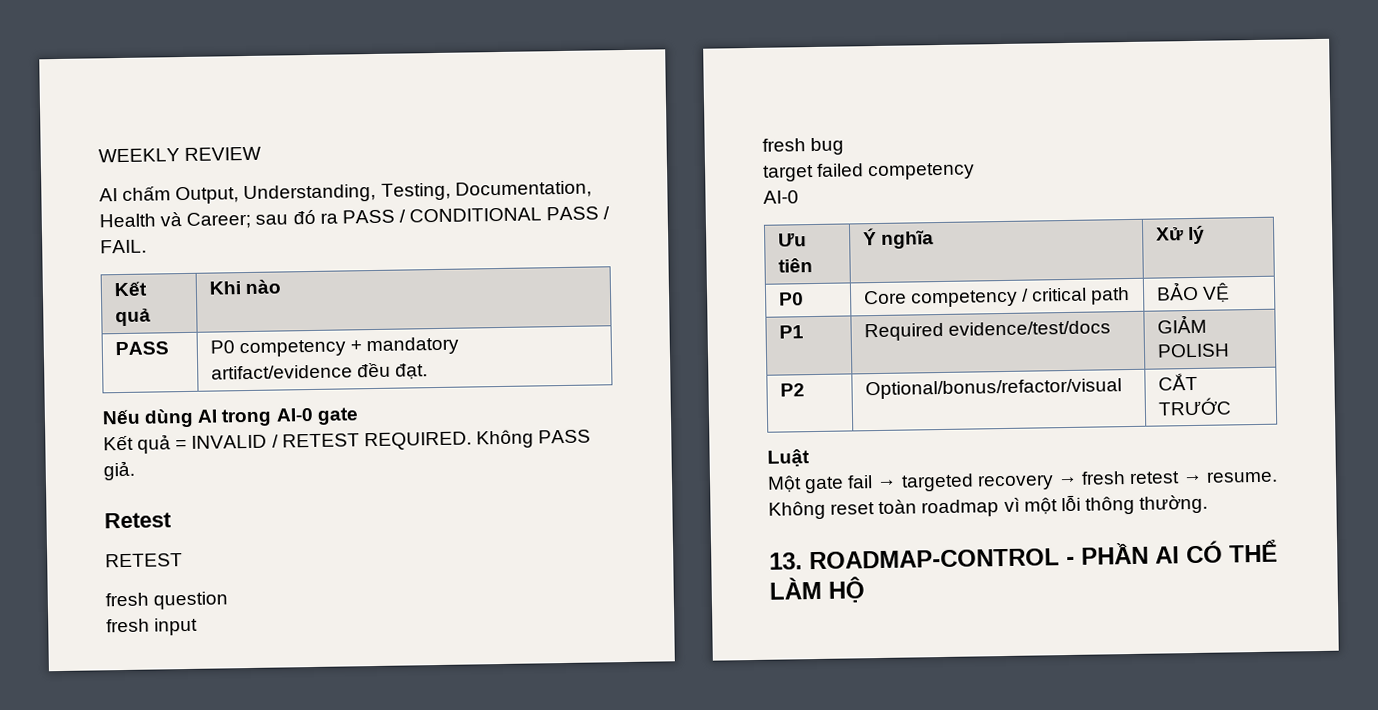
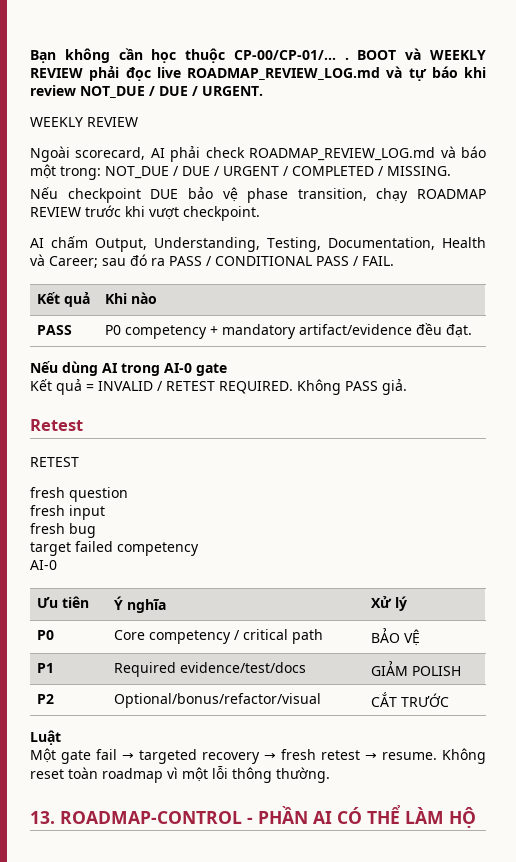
[98,146,262,163] WEEKLY REVIEW -> [30,48,486,63] [30,66,486,81] [30,85,263,98] [30,117,138,127] [30,146,486,162] [30,164,451,180] [30,187,486,203] [30,205,260,221] Bạn không cần học thuộc CP-00/CP-01/... . BOOT và WEEKLY REVIEW phải đọc live ROADMAP_REVIEW_LOG.md và tự báo khi review NOT_DUE / DUE / URGENT. // WEEKLY REVIEW // Ngoài scorecard, AI phải check ROADMAP_REVIEW_LOG.md và báo một trong: NOT_DUE / DUE / URGENT / COMPLETED / MISSING. // Nếu checkpoint DUE bảo vệ phase transition, chạy ROADMAP REVIEW trước khi vượt checkpoint.

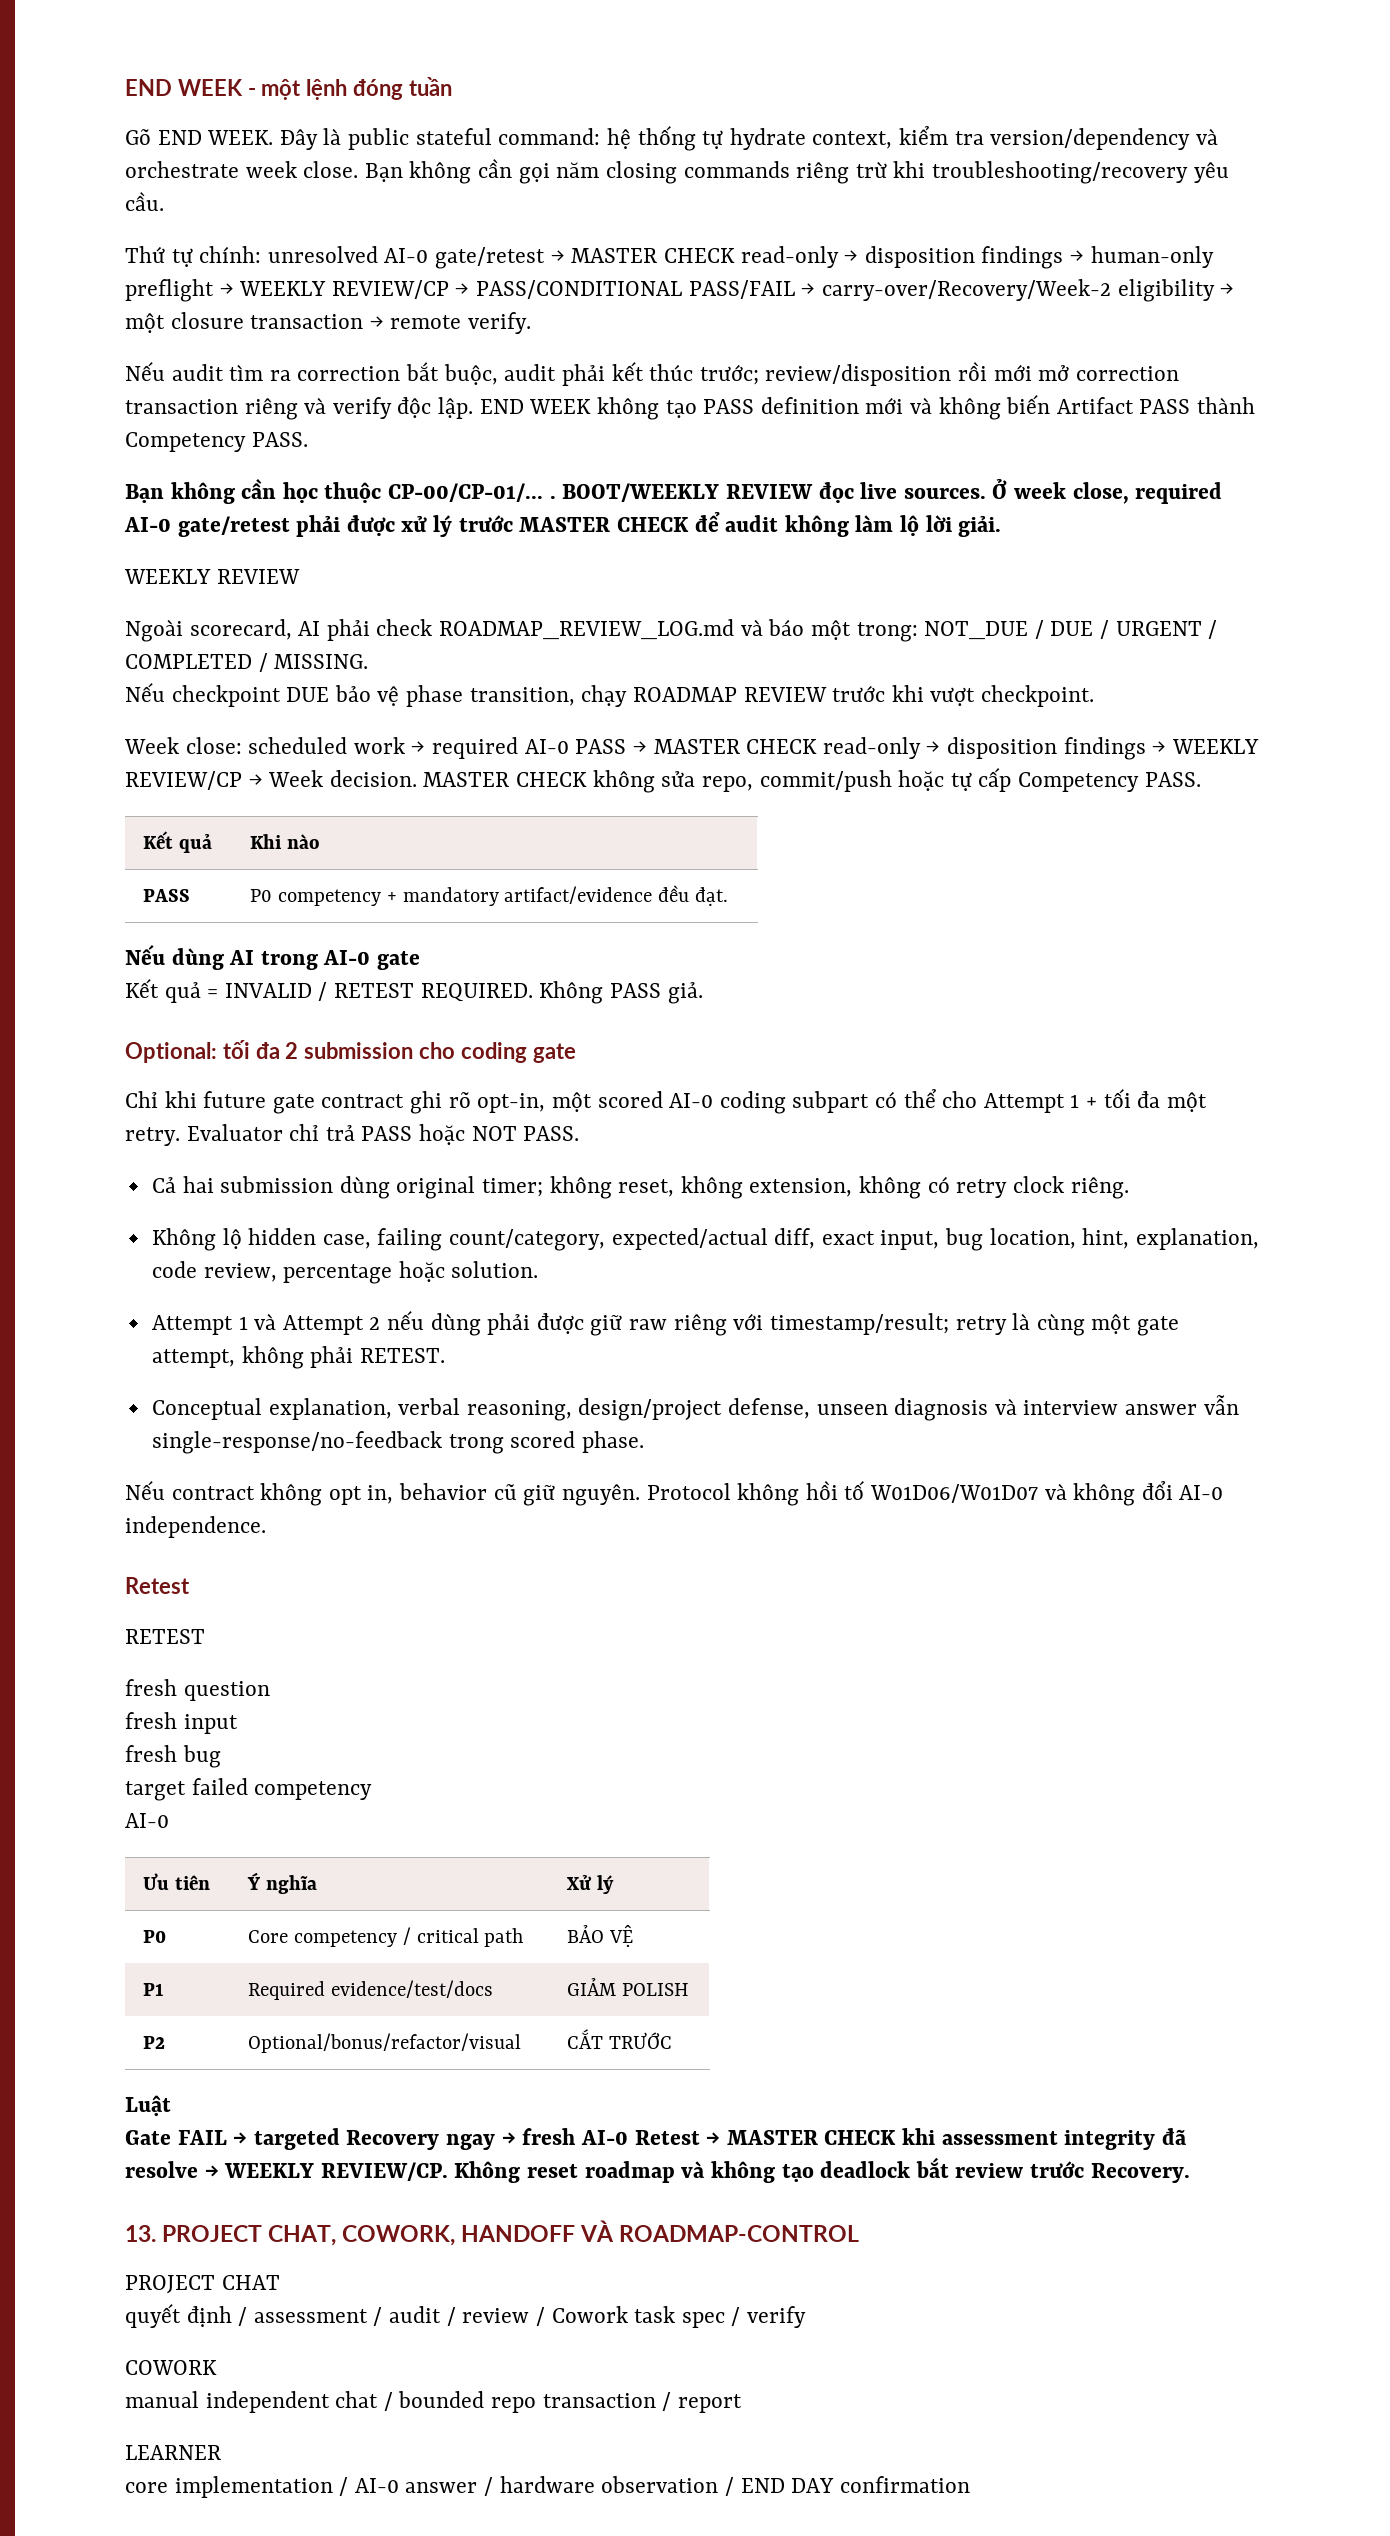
(30, 56) none -> [125,77,452,100] [125,126,1218,151] [125,159,1229,184] [125,192,164,211] [125,246,1214,269] [125,279,1235,302] [125,312,532,334] [125,362,1179,386] [125,395,1256,420] [125,432,308,452] END WEEK - một lệnh đóng tuần // Gõ END WEEK. Đây là public stateful command: hệ thống tự hydrate context, kiểm tra version/dependency và orchestrate week close. Bạn không cần gọi năm closing commands riêng trừ khi troubleshooting/recovery yêu cầu. // Thứ tự chính: unresolved AI-0 gate/retest → MASTER CHECK read-only → disposition findings → human-only preflight → WEEKLY REVIEW/CP → PASS/CONDITIONAL PASS/FAIL → carry-over/Recovery/Week-2 eligibility → một closure transaction → remote verify. // Nếu audit tìm ra correction bắt buộc, audit phải kết thúc trước; review/disposition rồi mới mở correction transaction riêng và verify độc lập. END WEEK không tạo PASS definition mới và không biến Artifact PASS thành Competency PASS. //
[357,48,486,60] [30,66,486,81] [30,85,263,98] BOOT và WEEKLY REVIEW phải đọc live ROADMAP_REVIEW_LOG.md và tự báo khi review NOT_DUE / DUE / URGENT. -> [562,478,1223,504] [124,511,1002,537] BOOT/WEEKLY REVIEW đọc live sources. Ở week close, required AI-0 gate/retest phải được xử lý trước MASTER CHECK để audit không làm lộ lời giải.
[30,236,486,252] [30,254,394,268] AI chấm Output, Understanding, Testing, Documentation, Health và Career; sau đó ra PASS / CONDITIONAL PASS / FAIL. -> [124,737,1259,760] [125,768,1201,793] Week close: scheduled work → required AI-0 PASS → MASTER CHECK read-only → disposition findings → WEEKLY REVIEW/CP → Week decision. MASTER CHECK không sửa repo, commit/push hoặc tự cấp Competency PASS.
(407, 387) none -> [125,1040,576,1063] [125,1089,1207,1114] [125,1124,580,1146] [151,1176,1129,1199] [151,1228,1259,1251] [151,1261,539,1284] [151,1311,1180,1336] [151,1346,445,1369] [151,1395,1239,1421] [151,1431,644,1454] [125,1481,1224,1506] [125,1516,266,1538] // Optional: tối đa 2 submission cho coding gate // Chỉ khi future gate contract ghi rõ opt-in, một scored AI-0 coding subpart có thể cho Attempt 1 + tối đa một retry. Evaluator chỉ trả PASS hoặc NOT PASS. // Cả hai submission dùng original timer; không reset, không extension, không có retry clock riêng. // Không lộ hidden case, failing count/category, expected/actual diff, exact input, bug location, hint, explanation, code review, percentage hoặc solution. // Attempt 1 và Attempt 2 nếu dùng phải được giữ raw riêng với timestamp/result; retry là cùng một gate attempt, không phải RETEST. // Conceptual explanation, verbal reasoning, design/project defense, unseen diagnosis và interview answer vẫn single-response/no-feedback trong scored phase. // Nếu contract không opt in, behavior cũ giữ nguyên. Protocol không hồi tố W01D06/W01D07 và không đổi AI-0 independence.
[30,748,486,764] [30,766,330,783] [30,805,476,828] Một gate fail → targeted recovery → fresh retest → resume. Không reset toàn roadmap vì một lỗi thông thường. // 13. ROADMAP-CONTROL - PHẦN AI CÓ THỂ LÀM HỘ -> [125,2128,1187,2150] [125,2157,1190,2183] [125,2220,860,2246] [125,2275,280,2294] [125,2304,806,2328] [125,2360,217,2375] [125,2391,742,2413] [125,2445,221,2460] [125,2476,970,2498] Gate FAIL → targeted Recovery ngay → fresh AI-0 Retest → MASTER CHECK khi assessment integrity đã resolve → WEEKLY REVIEW/CP. Không reset roadmap và không tạo deadlock bắt review trước Recovery. // 13. PROJECT CHAT, COWORK, HANDOFF VÀ ROADMAP-CONTROL // PROJECT CHAT // quyết định / assessment / audit / review / Cowork task spec / verify // COWORK // manual independent chat / bounded repo transaction / report // LEARNER // core implementation / AI-0 answer / hardware observation / END DAY confirmation

